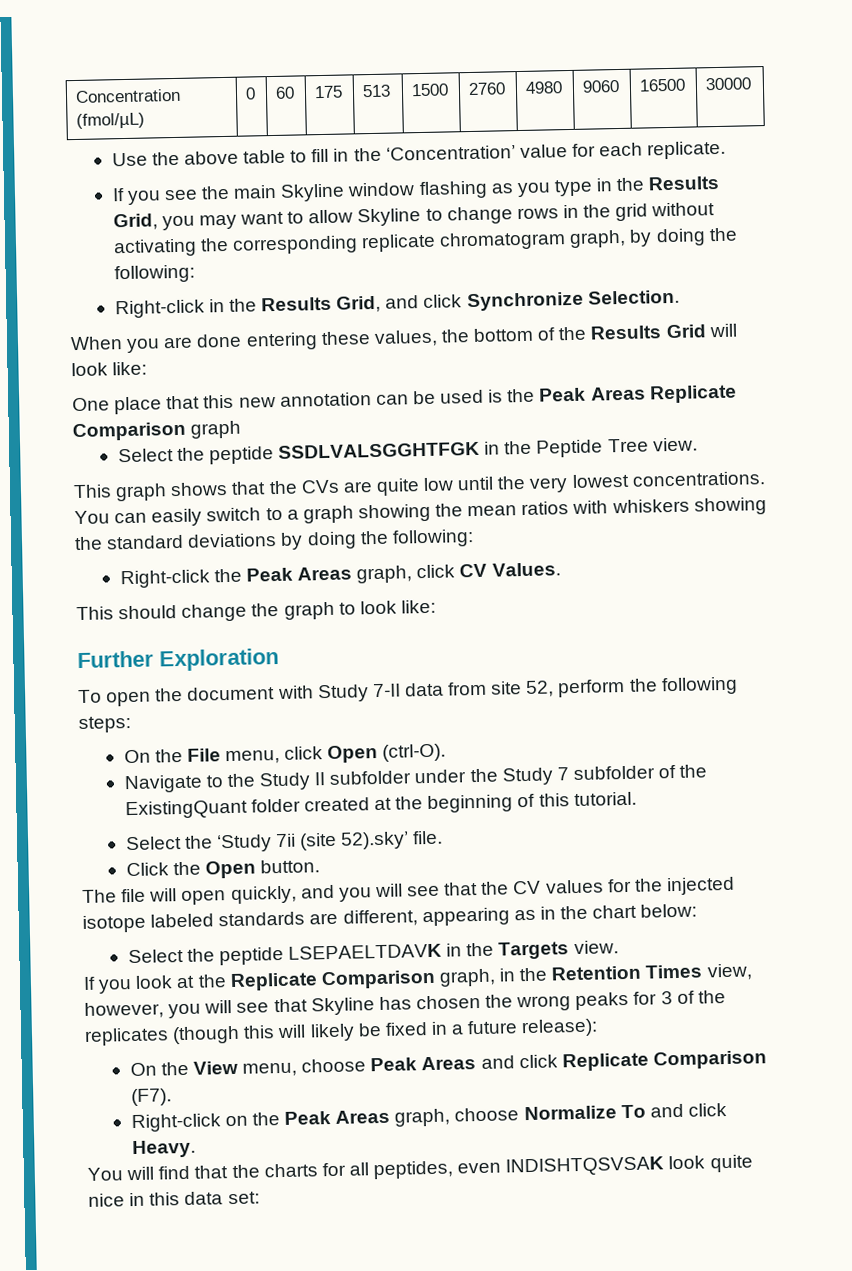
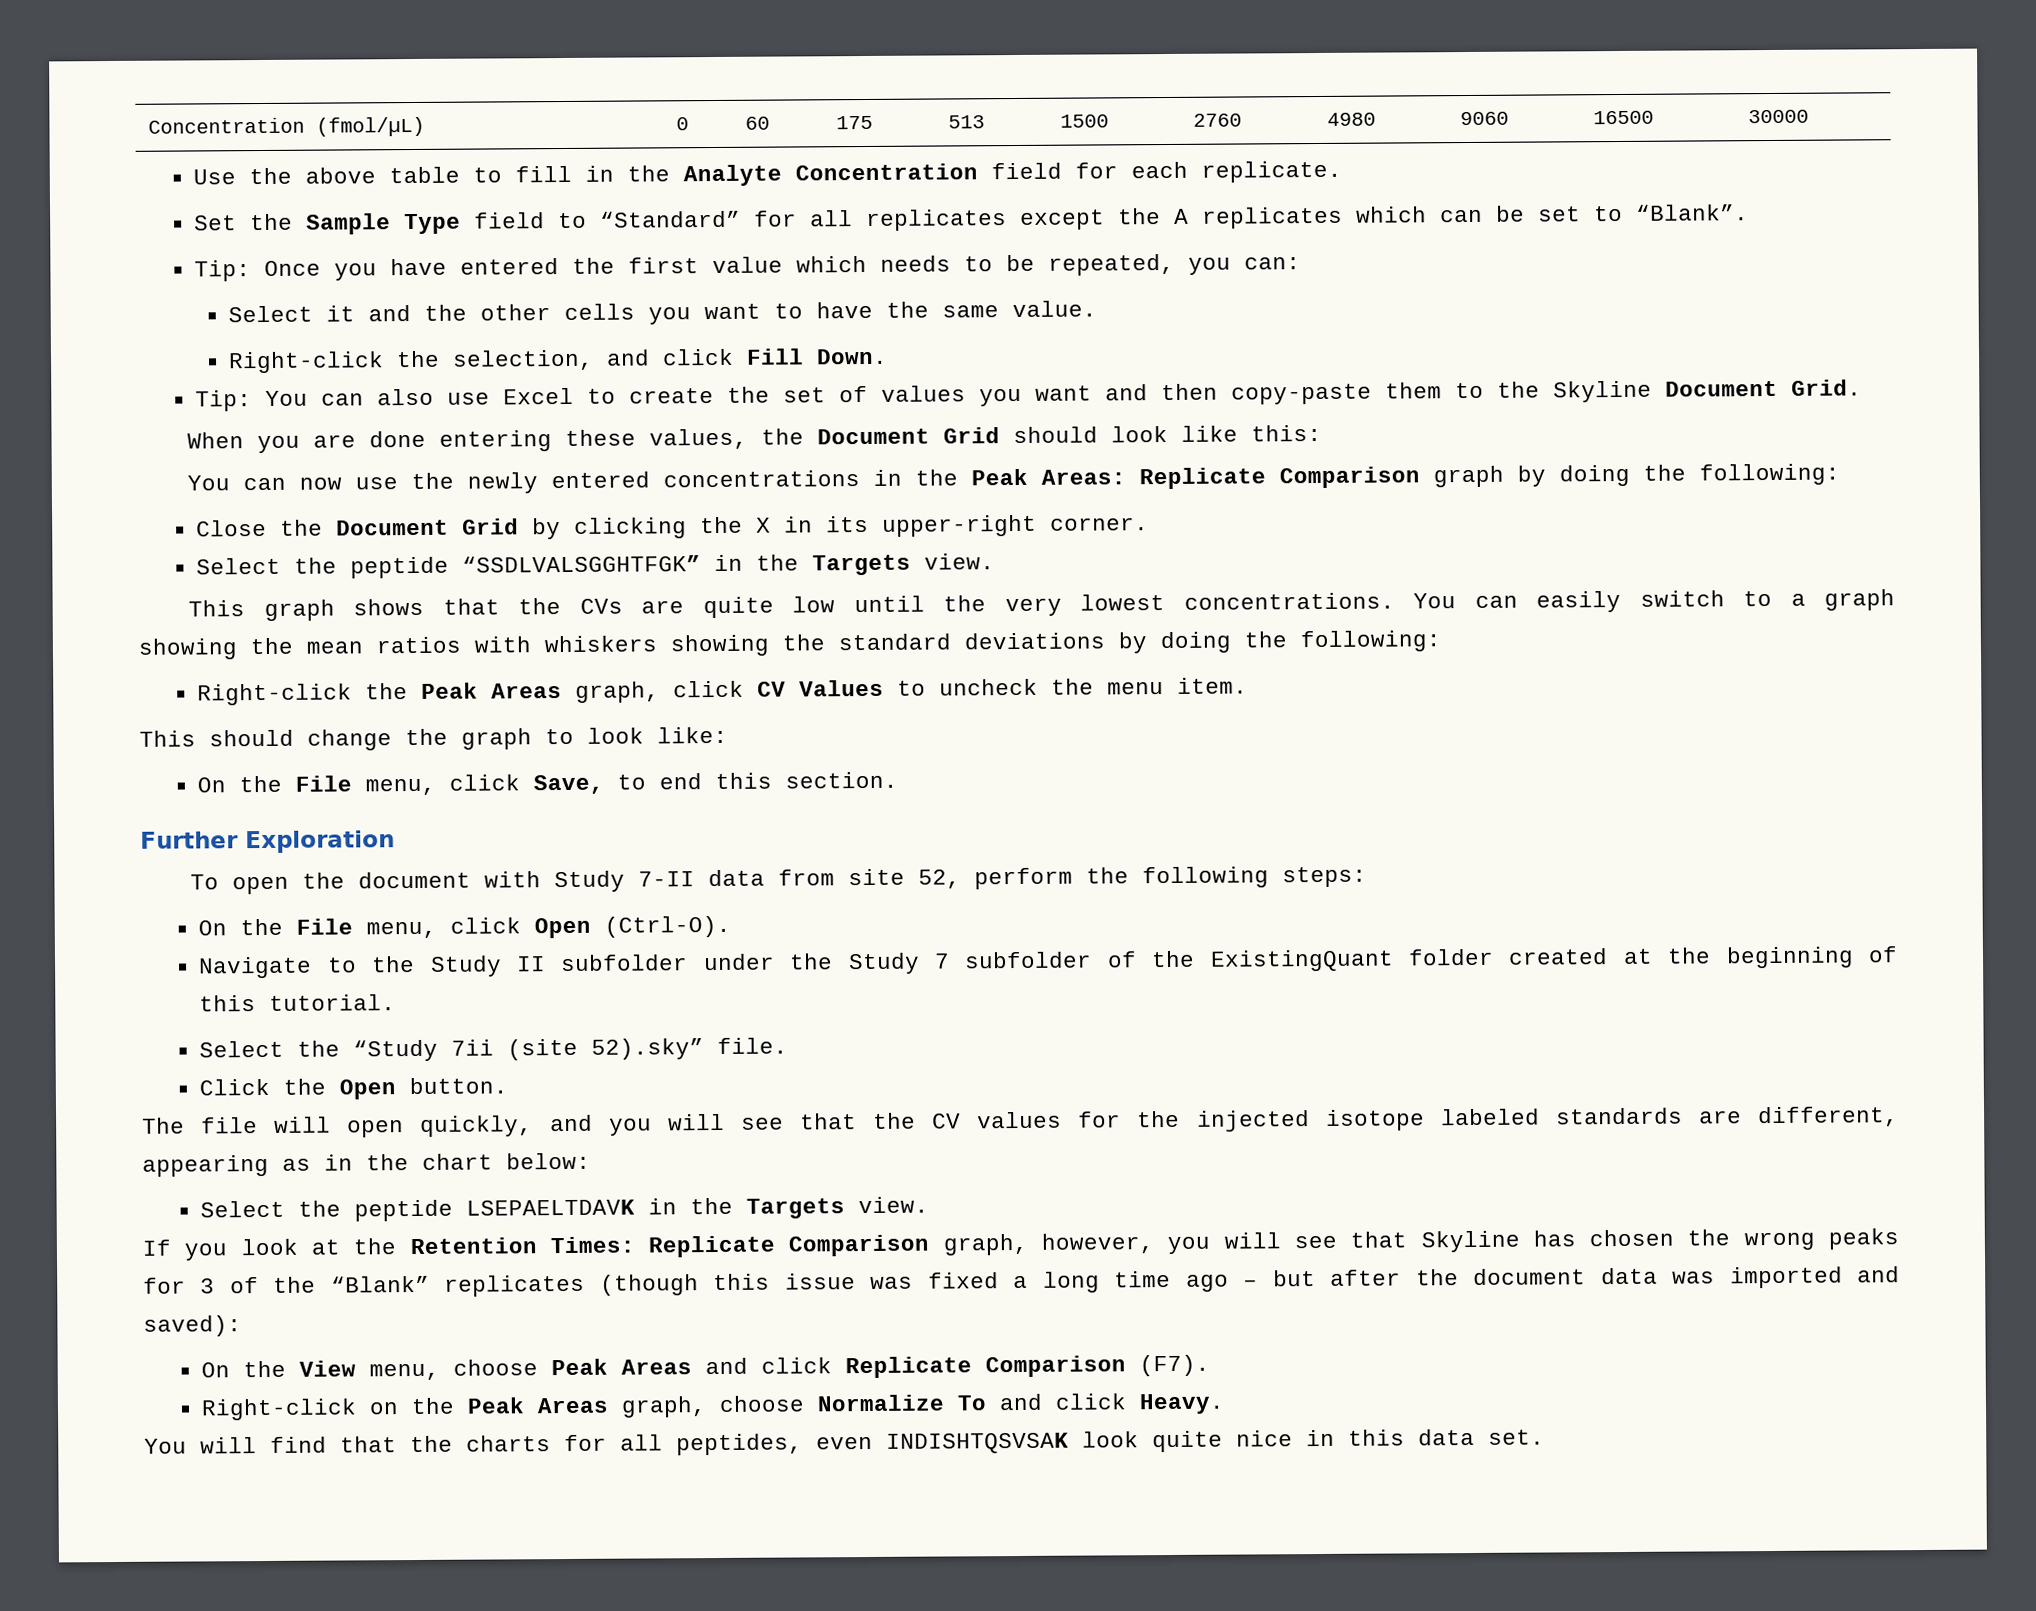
[385,144,568,161] ‘Concentration’ value -> [683,162,1063,187] Analyte Concentration field
[111,175,721,205] [112,202,716,231] [112,227,738,258] [113,264,195,284] [114,289,680,319] If you see the main Skyline window flashing as you type in the Results Grid, you may want to allow Skyline to change rows in the grid without activating the corresponding replicate chromatogram graph, by doing the following: // Right-click in the Results Grid, and click Synchronize Selection. -> [194,204,1750,235] [194,253,1302,282] [227,300,1097,325] [227,348,888,374] [195,379,1863,412] Set the Sample Type field to “Standard” for all replicates except the A replicates which can be set to “Blank”. // Tip: Once you have entered the first value which needs to be repeated, you can: // Select it and the other cells you want to have the same value. // Right-click the selection, and click Fill Down. // Tip: You can also use Excel to create the set of values you want and then copy-paste them to the Skyline Document Grid.
[473,323,738,342] [71,361,148,377] [72,386,646,415] bottom of the Results Grid will look like: // One place that this new annotation can be used is the Peak Areas -> [817,424,1323,445] [187,468,1127,494] Document Grid should look like this: // You can now use the newly entered concentrations in the Peak Areas:
[117,438,649,465] // Select the peptide SSDLVALSGGHTFGK in the Peptide Tree -> [1517,463,1841,487] [196,514,1150,540] [196,554,912,579] by doing the following: // Close the Document Grid by clicking the X in its upper-right corner. // Select the peptide “SSDLVALSGGHTFGK” in the Targets
[491,562,561,577] Values. -> [799,677,1249,697] Values to uncheck the menu item.
(436, 606) none -> [197,771,899,796] // On the File menu, click Save, to end this section.
[382,743,447,762] (ctrl-O). -> [604,915,732,938] (Ctrl-O).
[216,834,272,853] ‘Study -> [353,1039,439,1062] “Study
[340,831,410,850] 52).sky’ -> [591,1038,705,1060] 52).sky”
(227, 981) none -> [409,1236,635,1255] Retention Times:
[499,963,753,982] in the Retention Times view, -> (1028, 1244) none
(726, 997) none -> [330,1275,430,1293] “Blank”
[277,1018,599,1042] will likely be fixed in a future release): -> [784,1266,1901,1293] [143,1315,242,1337] issue was fixed a long time ago – but after the document data was imported and saved):
[227,1191,260,1205] set: -> [1488,1429,1545,1445] set.

